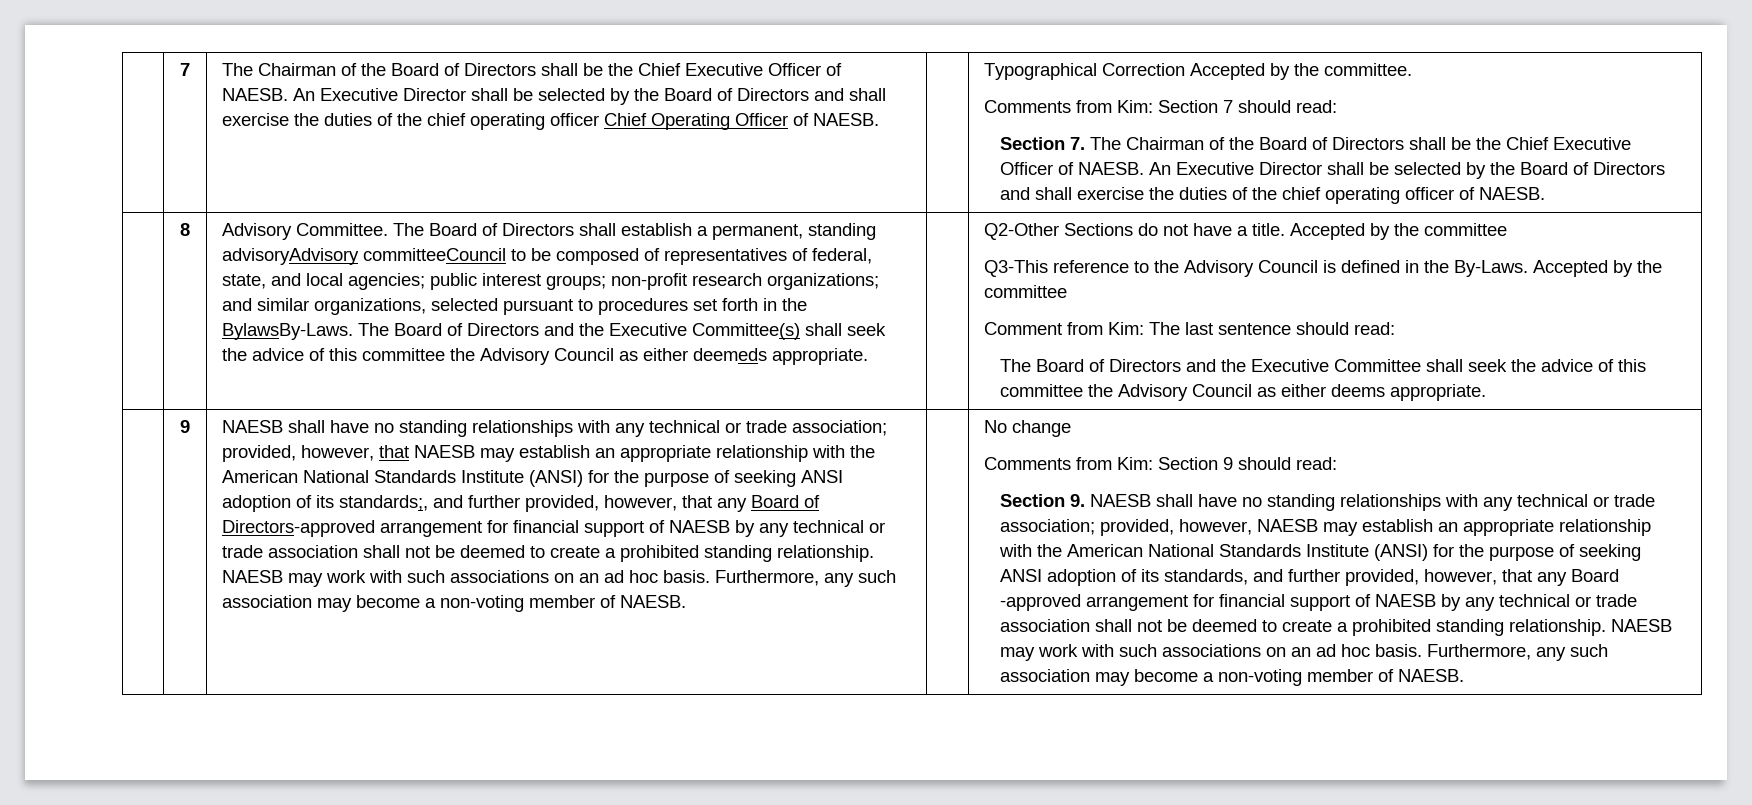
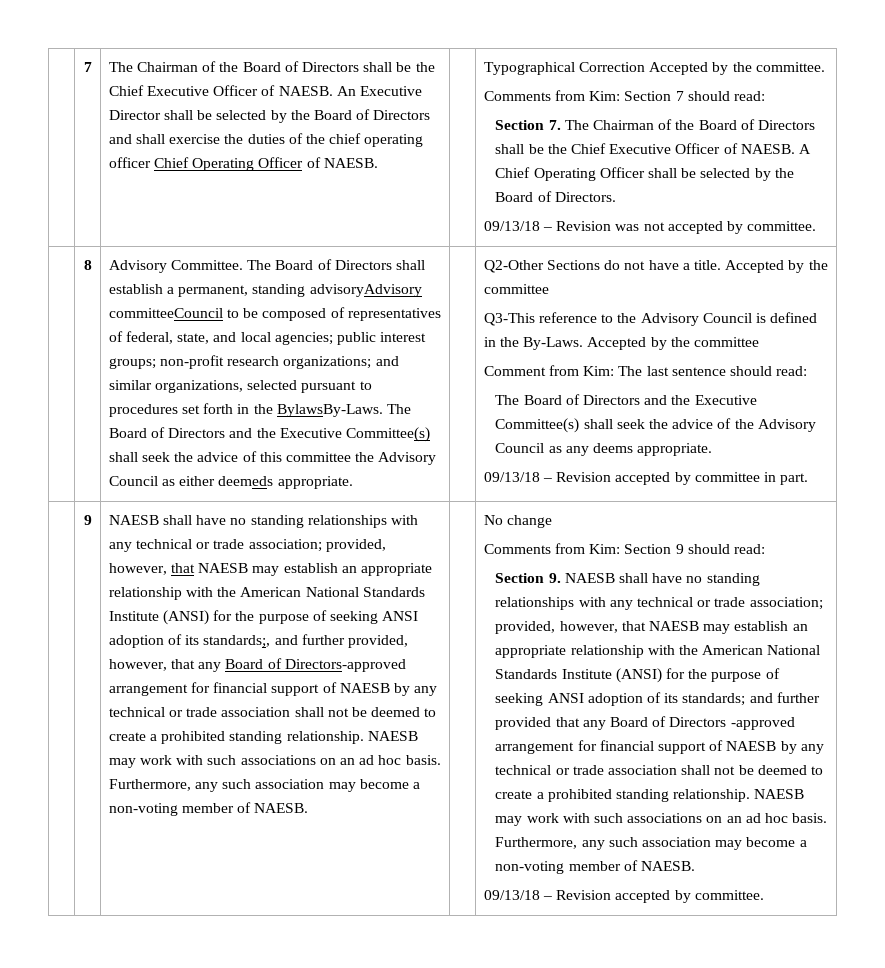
[1149,162,1666,179] [1000,187,1546,204] An Executive Director shall be selected by the Board of Directors and shall exercise the duties of the chief operating officer of NAESB. -> [798,144,811,154] [495,167,794,181] [495,191,616,202] [483,221,817,234] A Chief Operating Officer shall be selected by the Board of Directors. // 09/13/18 – Revision was not accepted by committee.
[1334,359,1647,372] [1000,384,1327,401] Committee shall seek the advice of this committee the Advisory Council as either -> [495,418,816,433] [495,443,589,456] Committee(s) shall seek the advice of the Advisory Council as any
(1487, 392) none -> [483,472,809,485] // 09/13/18 – Revision accepted by committee in part.
(1253, 527) none -> [621,621,646,631] that
[1164,569,1620,586] standards, and further provided, however, that any Board -> [682,692,820,706] [495,716,727,730] standards; and further provided that any Board of Directors
(1465, 675) none -> [483,890,764,903] // 09/13/18 – Revision accepted by committee.

